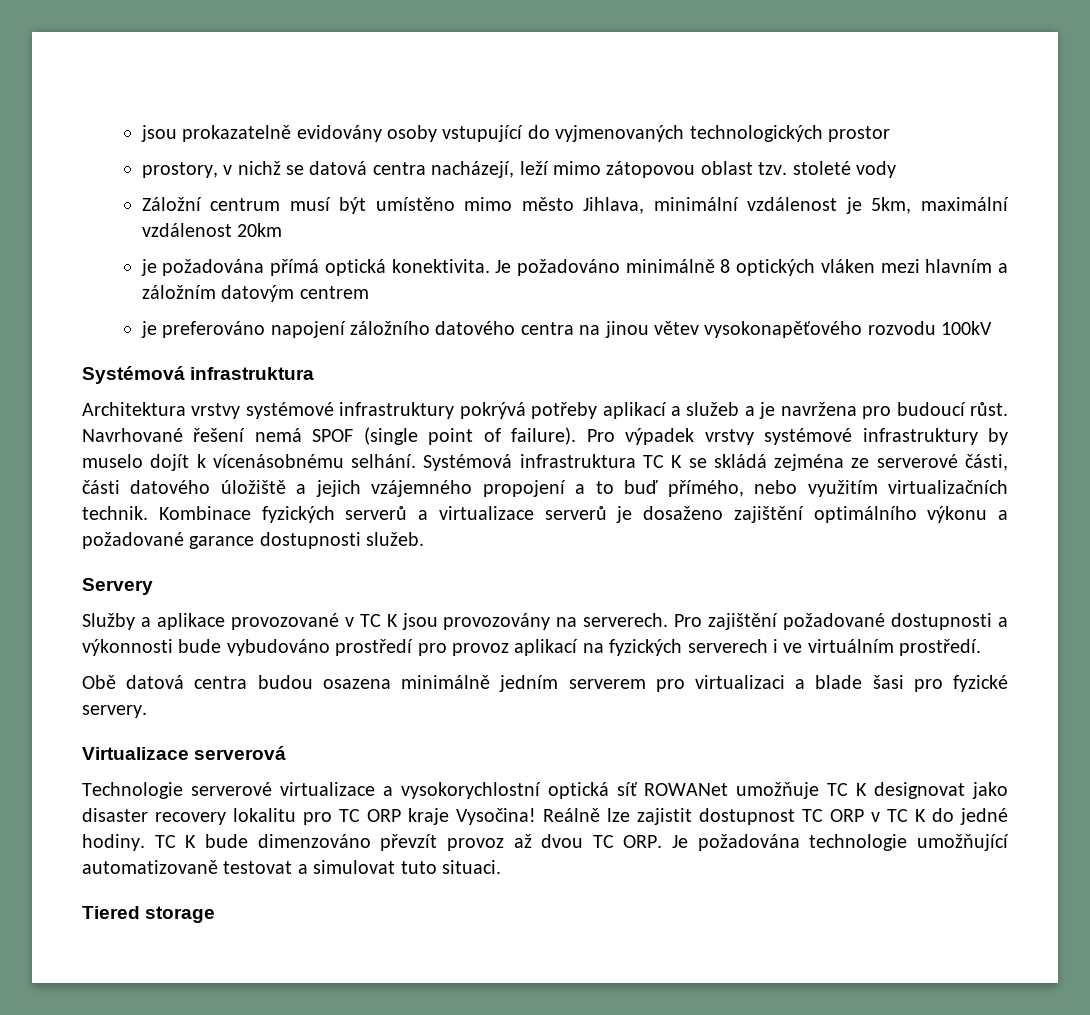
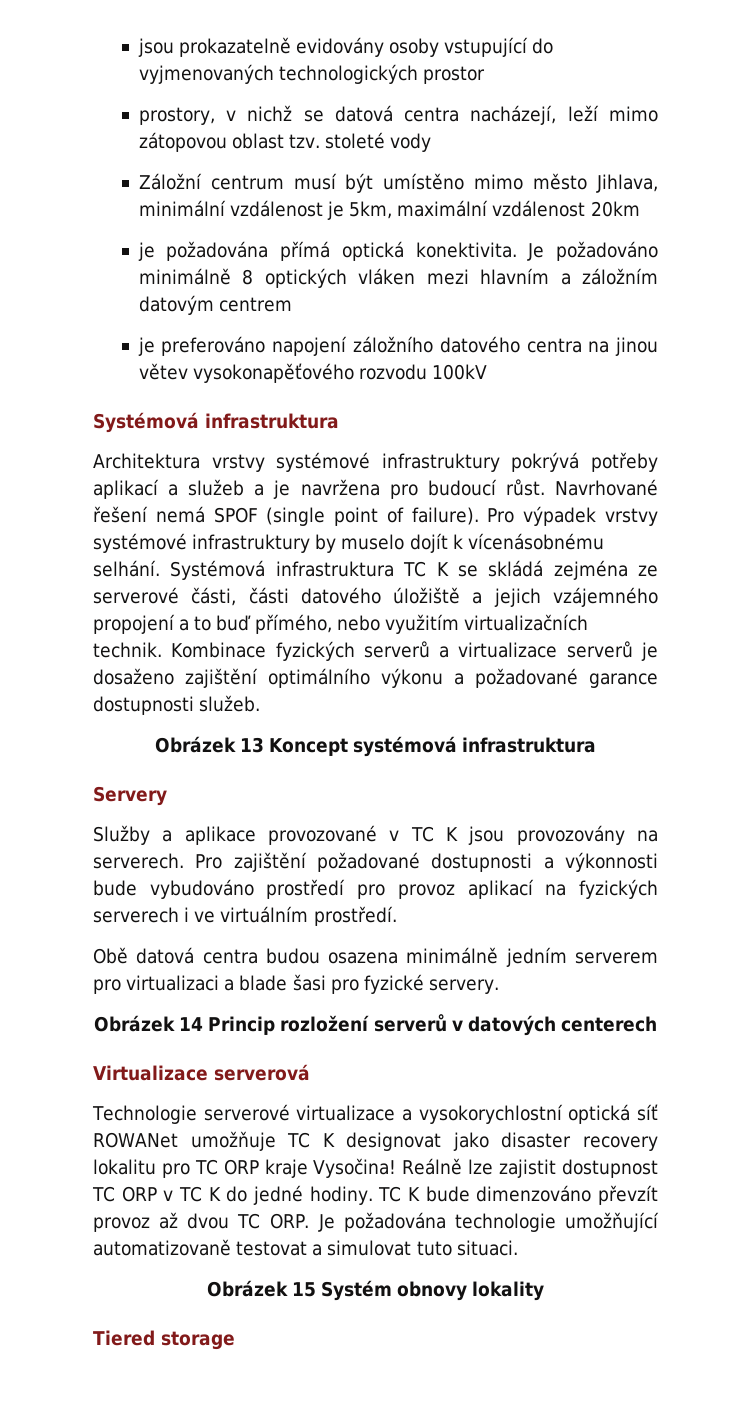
(425, 539) none -> [154,736,597,757] // Obrázek 13 Koncept systémová infrastruktura
(147, 711) none -> [94,1014,657,1036] // Obrázek 14 Princip rozložení serverů v datových centerech
(501, 867) none -> [206,1280,545,1301] // Obrázek 15 Systém obnovy lokality

